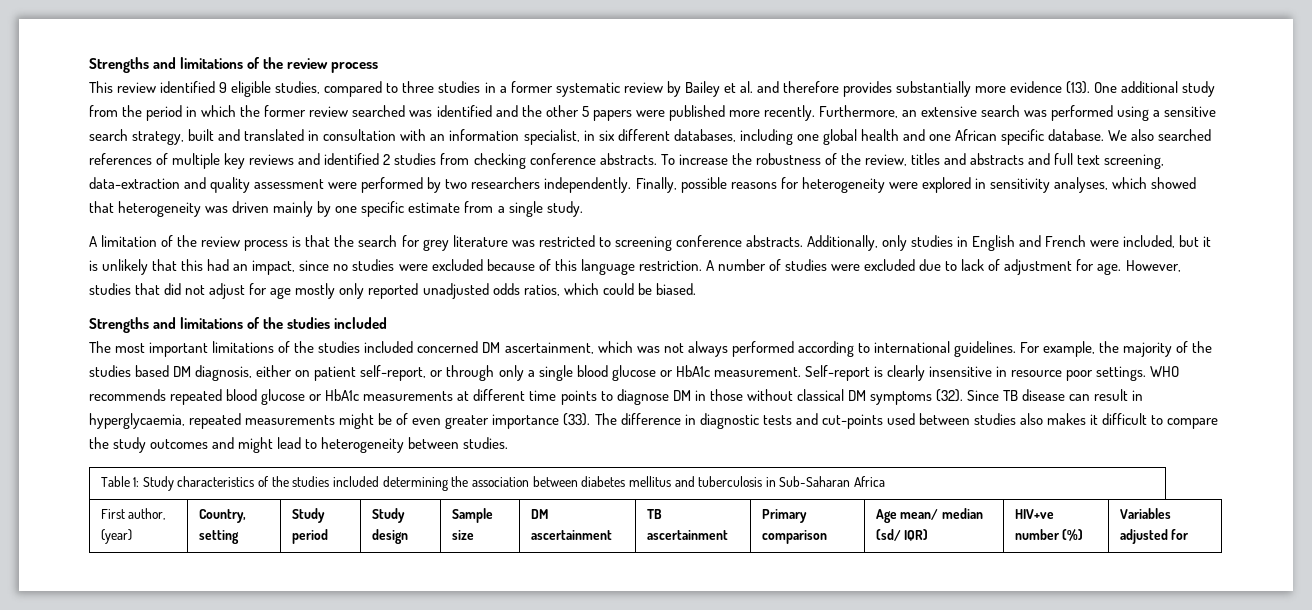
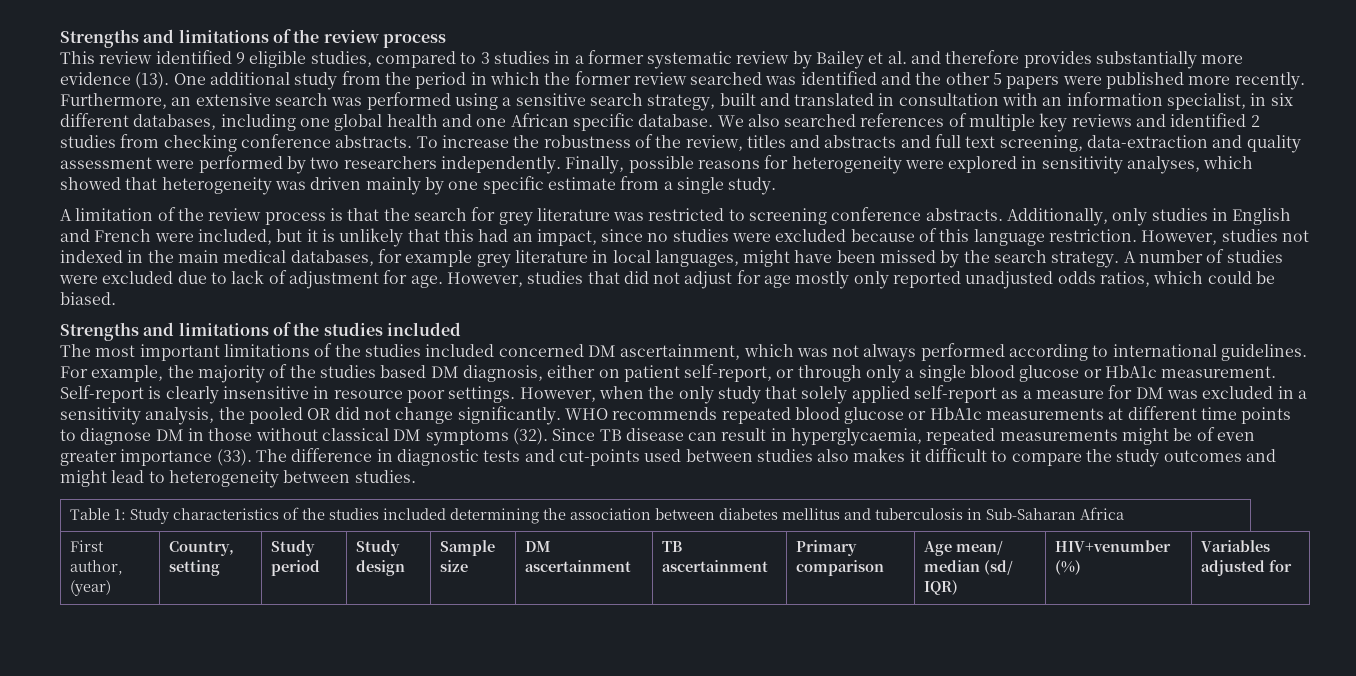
[402,81,435,93] three -> [480,52,490,64] 3
(702, 265) none -> [1141,229,1310,245] [60,249,1120,268] However, studies not indexed in the main medical databases, for example grey literature in local languages, might have been missed by the search strategy.
(1147, 373) none -> [519,385,1307,404] [60,406,561,425] However, when the only study that solely applied self-report as a measure for DM was excluded in a sensitivity analysis, the pooled OR did not change significantly.
[1014,509,1054,519] [1014,529,1060,540] HIV+ve number -> [1055,540,1172,552] HIV+venumber

